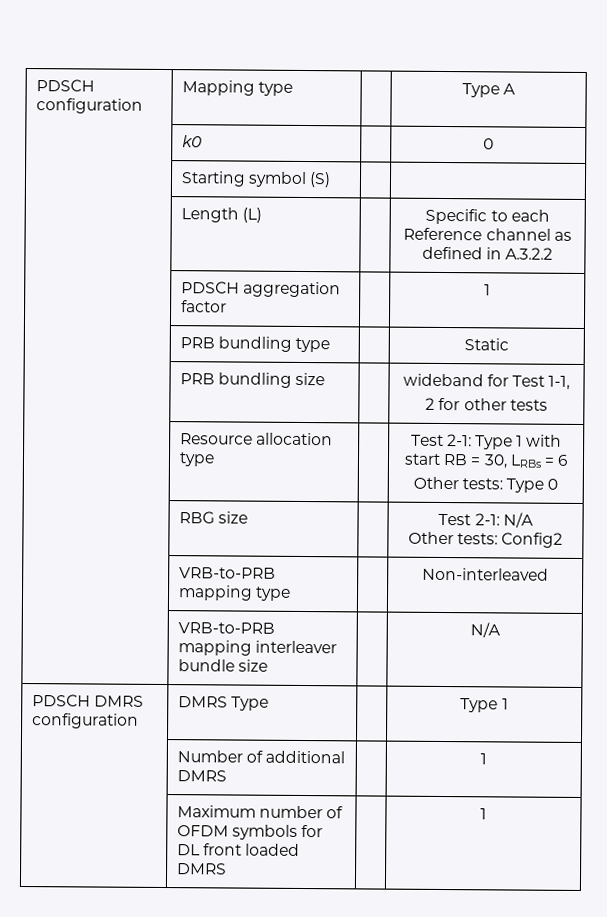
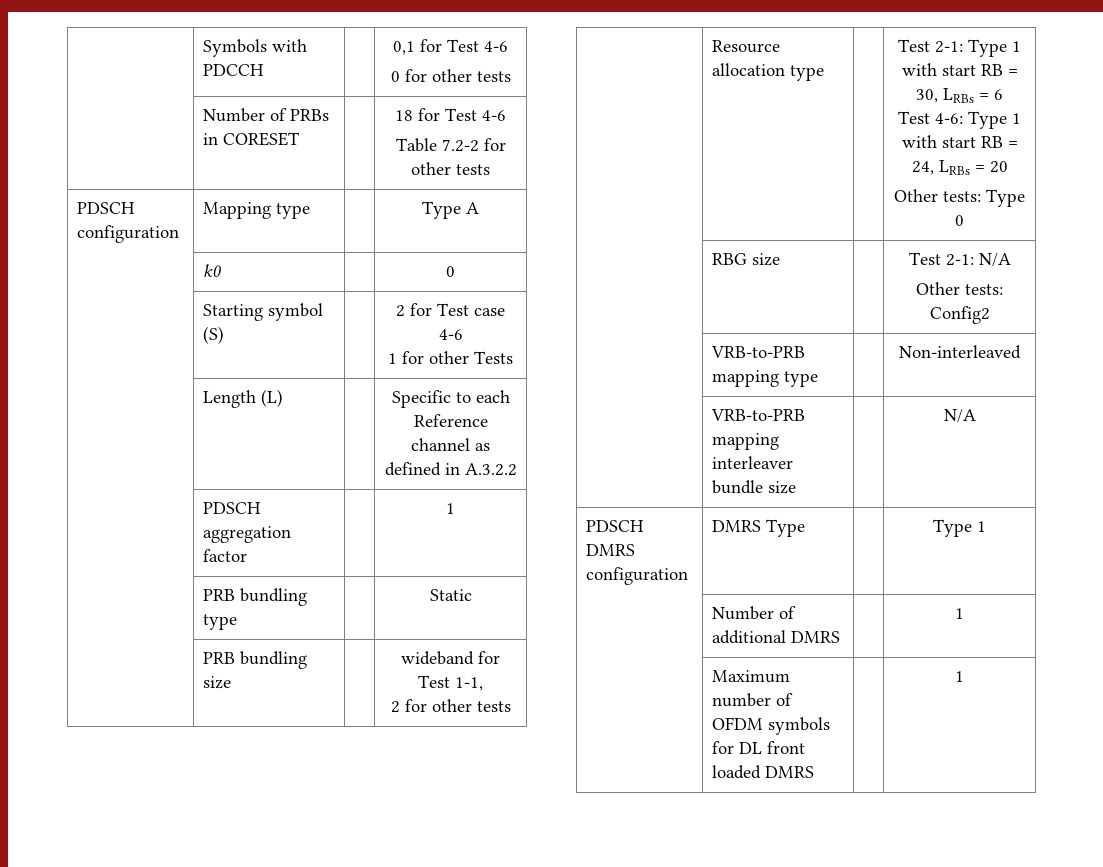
(35, 85) none -> [203,39,308,57] [203,64,265,76] [393,39,508,55] [390,69,511,82] [203,108,330,122] [203,132,300,146] [395,108,506,121] [395,138,506,152] [411,162,490,175] | Symbols with PDCCH | | 0,1 for Test 4-6 // 0 for other tests // | Number of PRBs in CORESET | | 18 for Test 4-6 // Table 7.2-2 for other tests //
(332, 180) none -> [396,303,505,317] [438,329,463,340] [388,351,513,364] 2 for Test case 4-6 // 1 for other Tests
(569, 460) none -> [898,111,1021,129] [901,135,1018,148] [911,160,1008,175] // Test 4-6: Type 1 with start RB = 24, LRBs = 20

